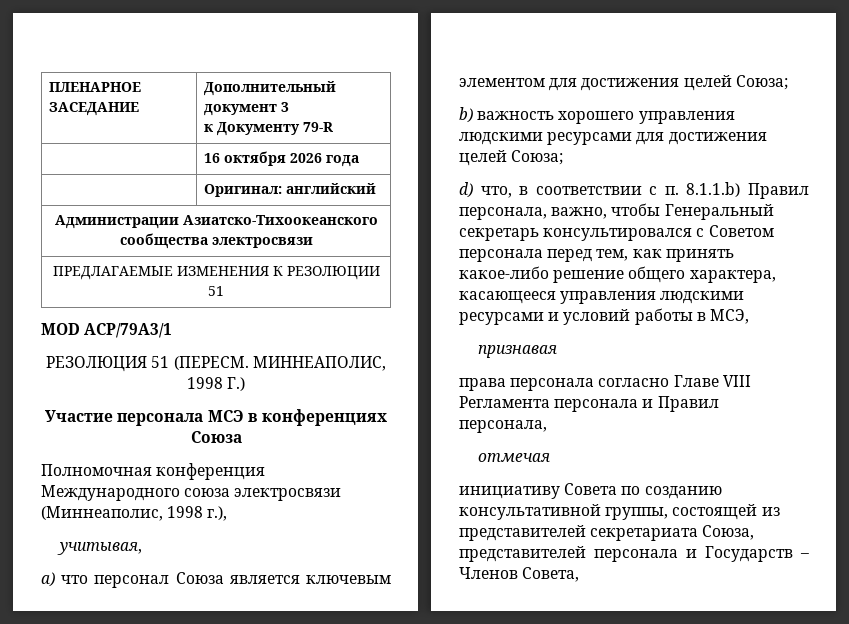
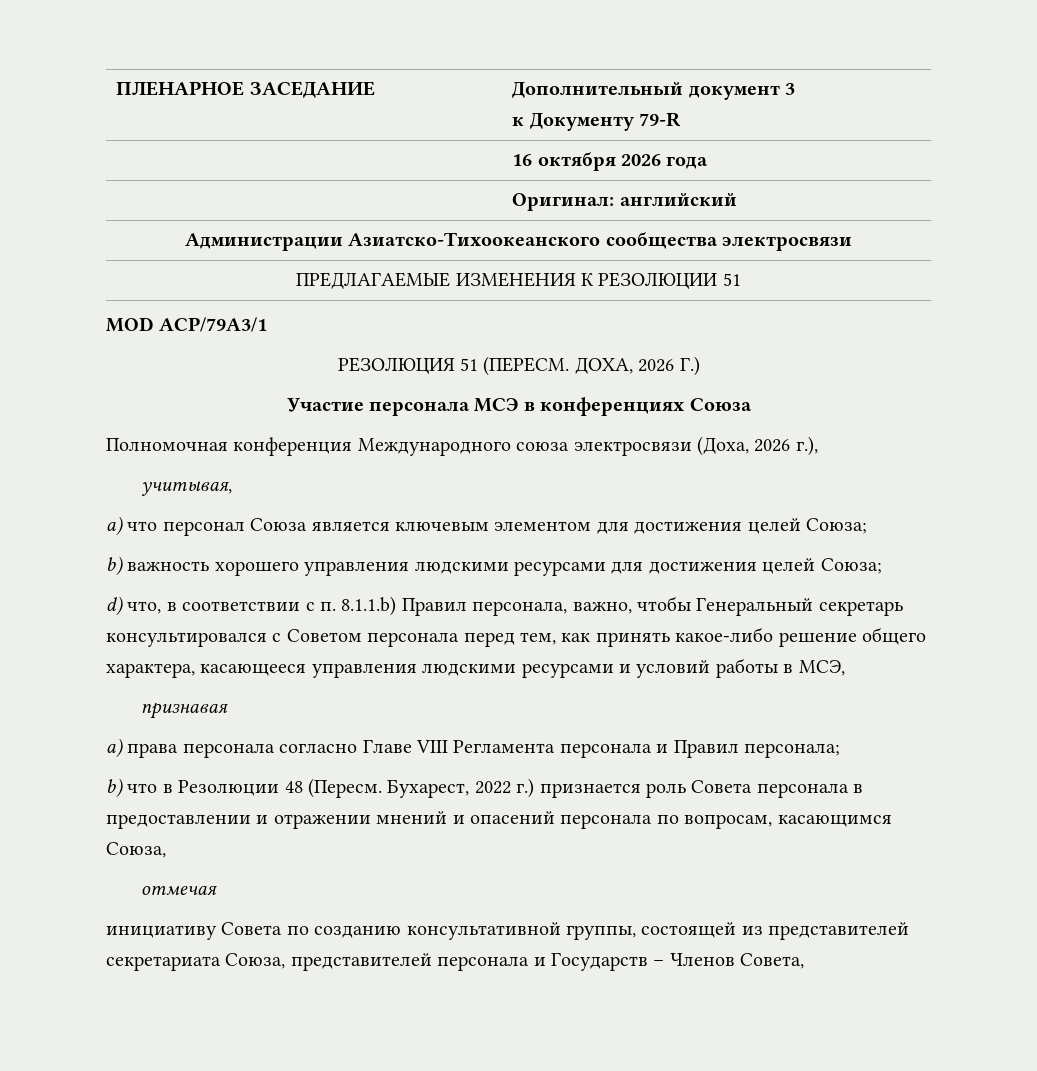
[252,356,386,371] [186,377,223,389] МИННЕАПОЛИС, 1998 -> [574,357,675,374] ДОХА, 2026
[41,506,204,521] (Миннеаполис, 1998 -> [696,436,791,456] (Доха, 2026
(557, 351) none -> [106,738,123,758] a)
[459,420,547,433] персонала, -> [743,743,840,758] [106,778,864,798] [106,811,892,829] [106,842,166,858] персонала; // b) что в Резолюции 48 (Пересм. Бухарест, 2022 г.) признается роль Совета персонала в предоставлении и отражении мнений и опасений персонала по вопросам, касающимся Союза,

